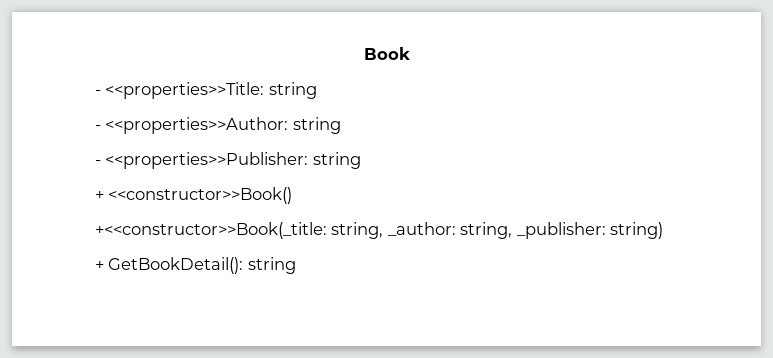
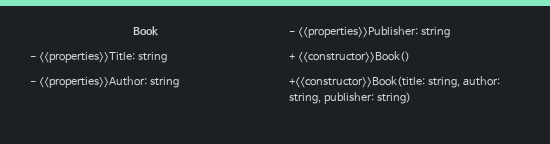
[95,222,664,239] [95,257,296,274] +<<constructor>>Book(_title: string, _author: string, _publisher: string) // + GetBookDetail(): string -> [289,76,500,88] [289,92,411,104] +<<constructor>>Book(title: string, author: string, publisher: string)

